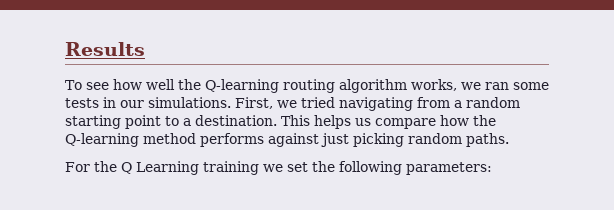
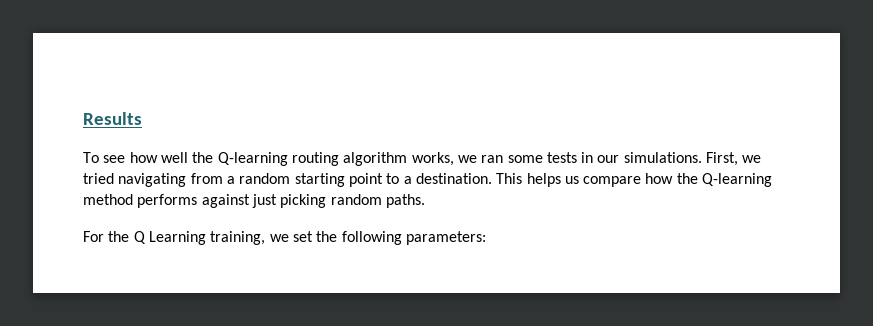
[203,161,259,175] training -> [210,231,266,245] training,

